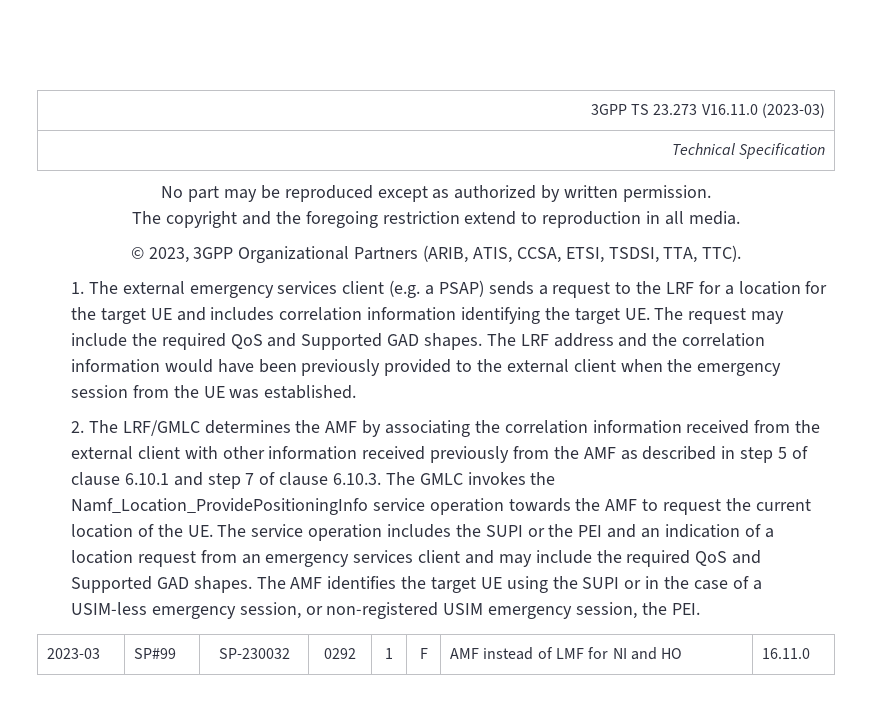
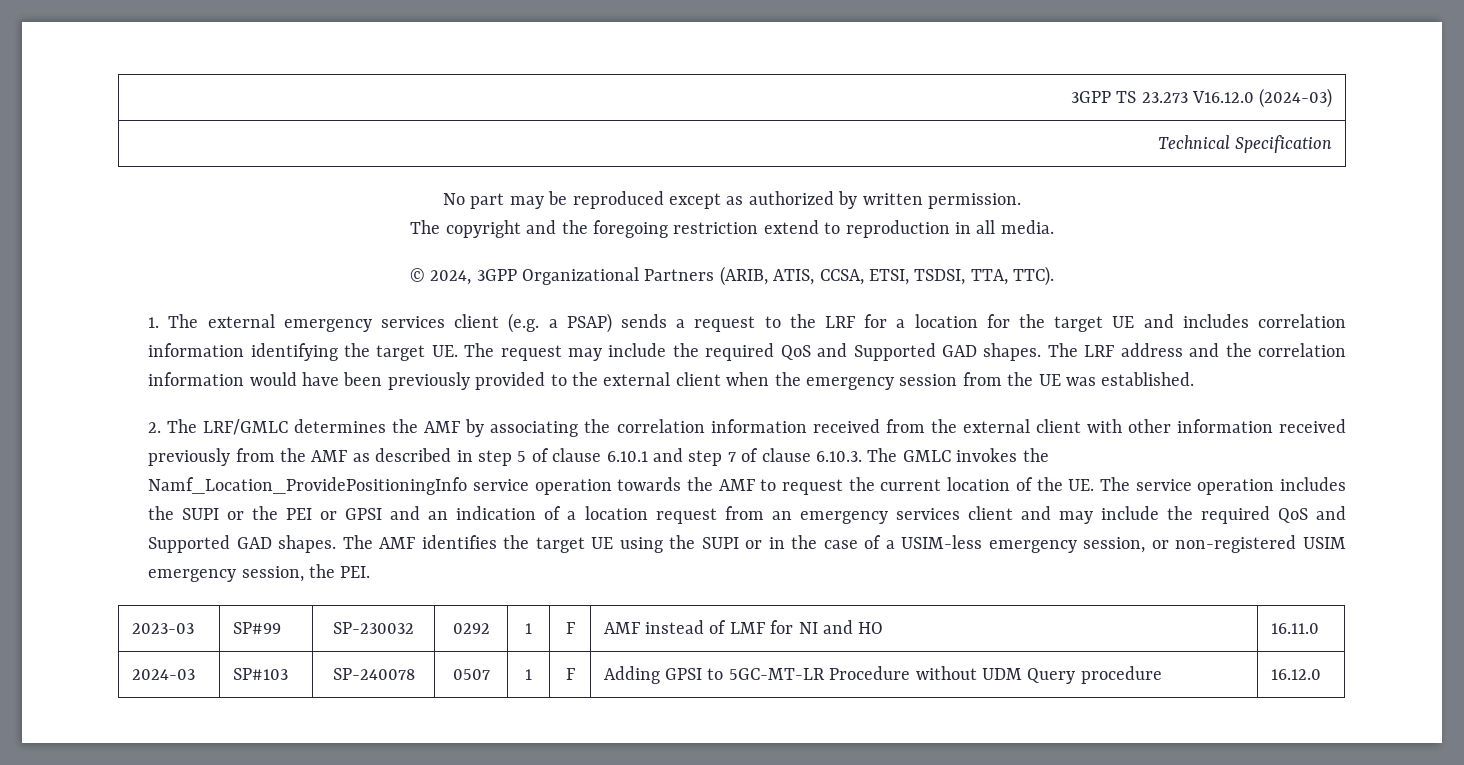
[701,103,825,118] V16.11.0 (2023-03) -> [1192,88,1333,108] V16.12.0 (2024-03)
[148,247,189,263] 2023, -> [430,270,472,285] 2024,
(603, 531) none -> [320,508,383,520] or GPSI
(811, 653) none -> [131,669,195,680] [232,668,288,680] [332,668,415,680] [452,669,490,680] [525,669,532,680] [565,668,575,680] [603,666,1162,684] [1270,669,1321,680] // 2024-03 | SP#103 | SP-240078 | 0507 | 1 | F | Adding GPSI to 5GC-MT-LR Procedure without UDM Query procedure | 16.12.0

